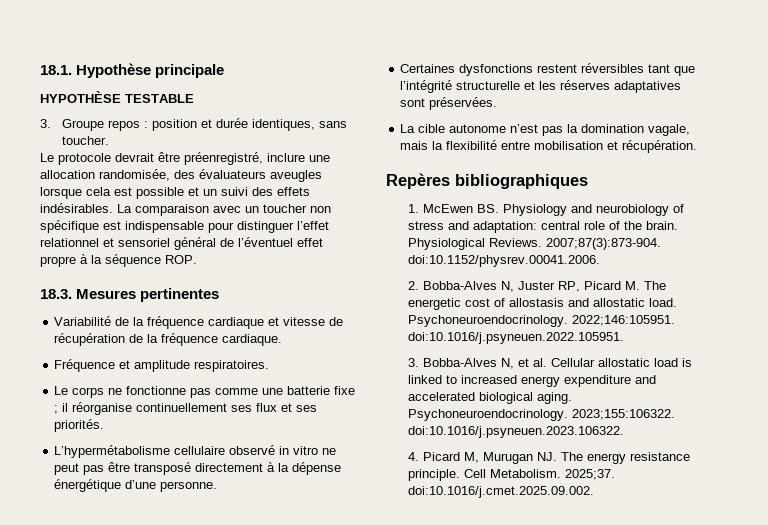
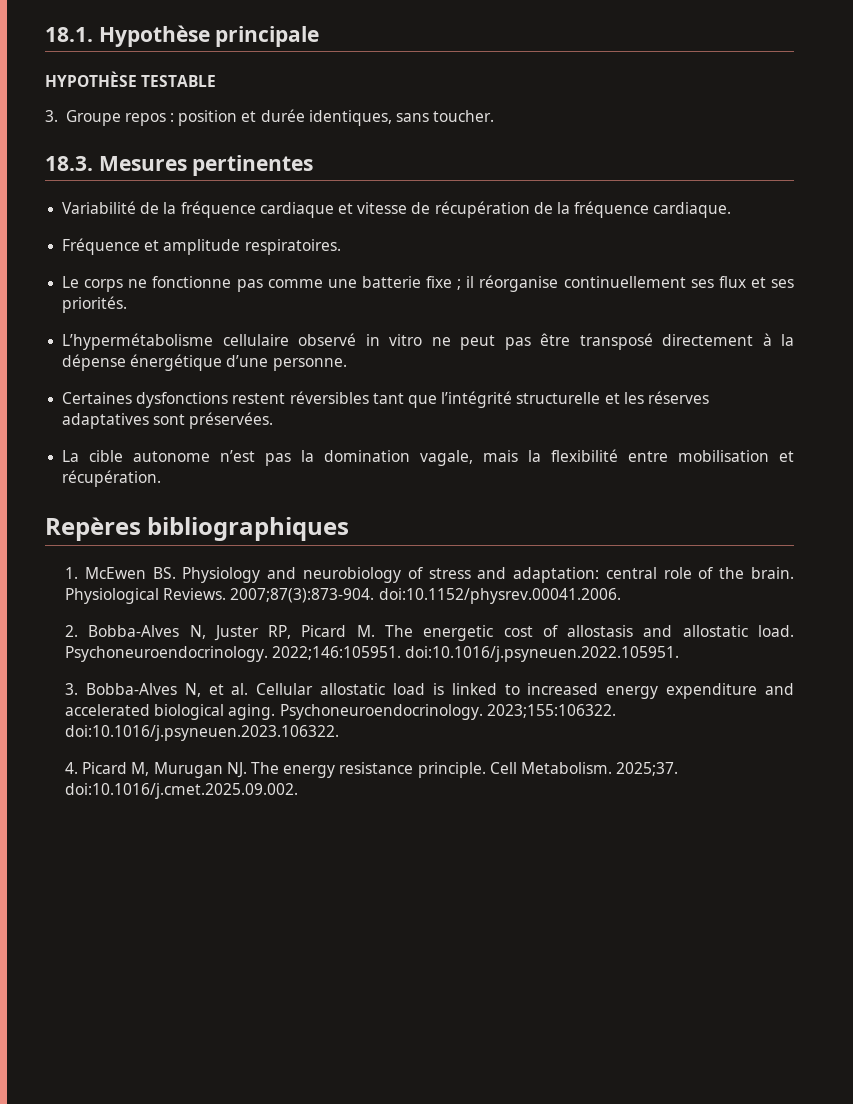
[40,152,330,165] [40,169,322,182] [40,187,310,199] [40,203,331,216] [40,220,329,233] [40,237,323,250] [40,254,197,267] // Le protocole devrait être préenregistré, inclure une allocation randomisée, des évaluateurs aveugles lorsque cela est possible et un suivi des effets indésirables. La comparaison avec un toucher non spécifique est indispensable pour distinguer l’effet relationnel et sensoriel général de l’éventuel effet propre à la séquence ROP. -> (495, 116) none

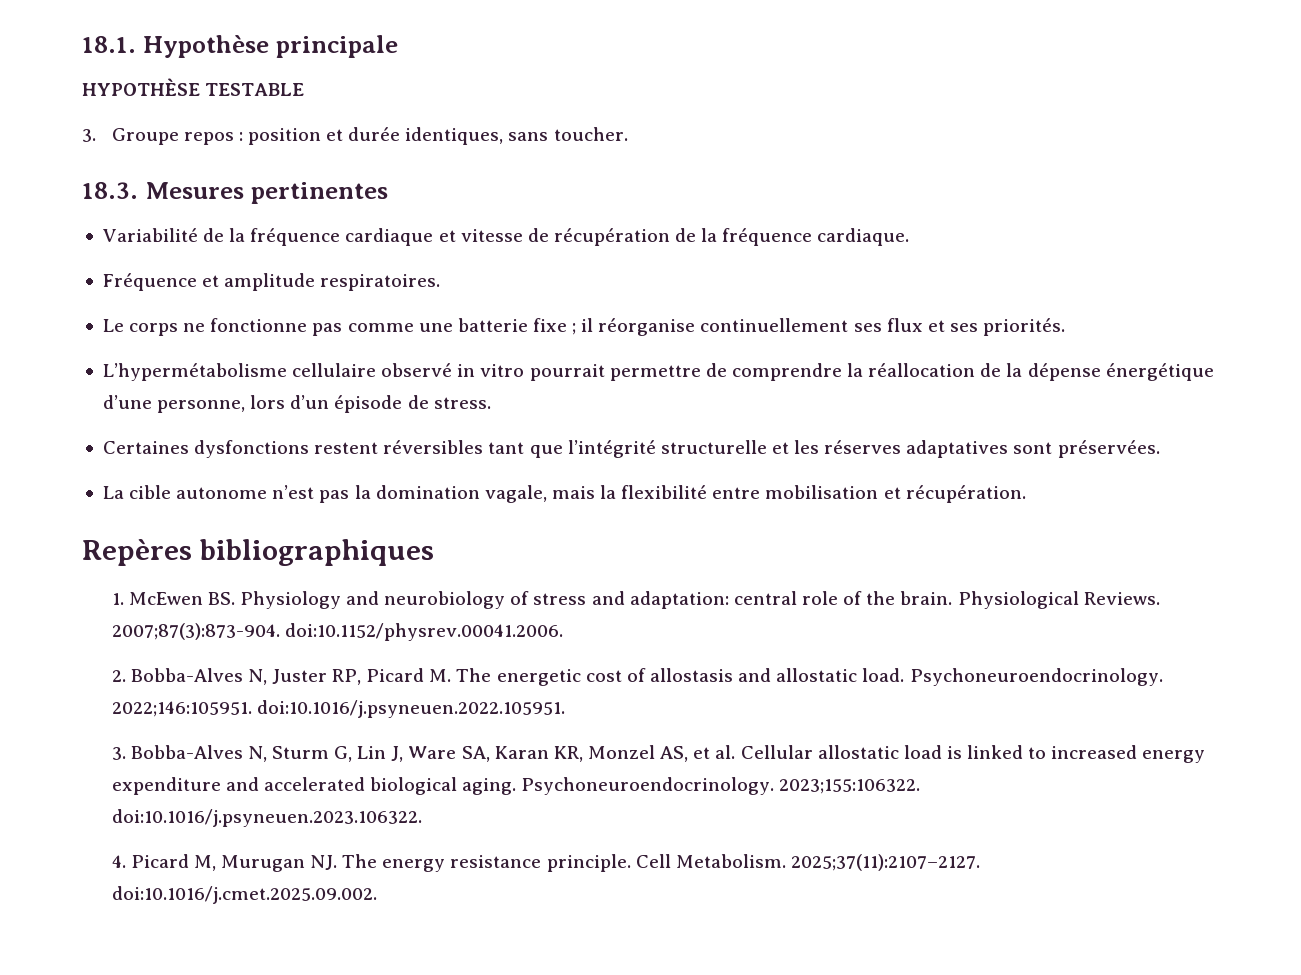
[431,333,794,350] [62,354,347,371] ne peut pas être transposé directement à la dépense énergétique d’une personne. -> [529,363,1214,381] [102,395,491,413] pourrait permettre de comprendre la réallocation de la dépense énergétique d’une personne, lors d’un épisode de stress.
(201, 690) none -> [271,745,689,762] Sturm G, Lin J, Ware SA, Karan KR, Monzel AS,
[616,762,679,776] 2025;37. -> [791,854,981,871] 2025;37(11):2107–2127.

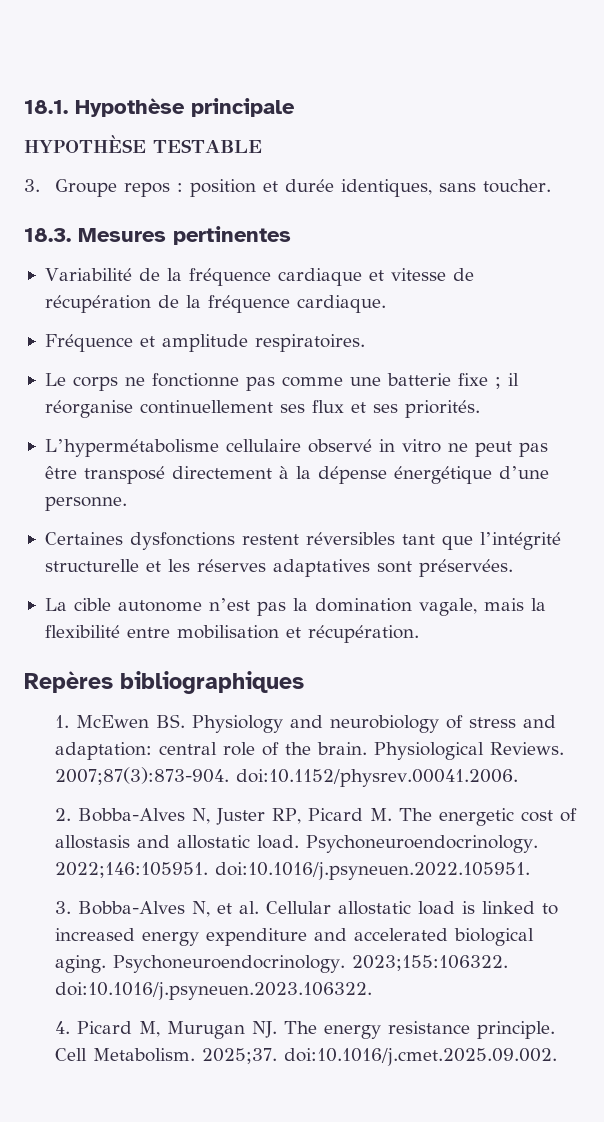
[529,363,1214,381] [102,395,491,413] pourrait permettre de comprendre la réallocation de la dépense énergétique d’une personne, lors d’un épisode de stress. -> [447,441,548,457] [44,466,549,484] [44,496,127,511] ne peut pas être transposé directement à la dépense énergétique d’une personne.
[271,745,689,762] Sturm G, Lin J, Ware SA, Karan KR, Monzel AS, -> (211, 909) none
[791,854,981,871] 2025;37(11):2107–2127. -> [202,1048,278,1064] 2025;37.

